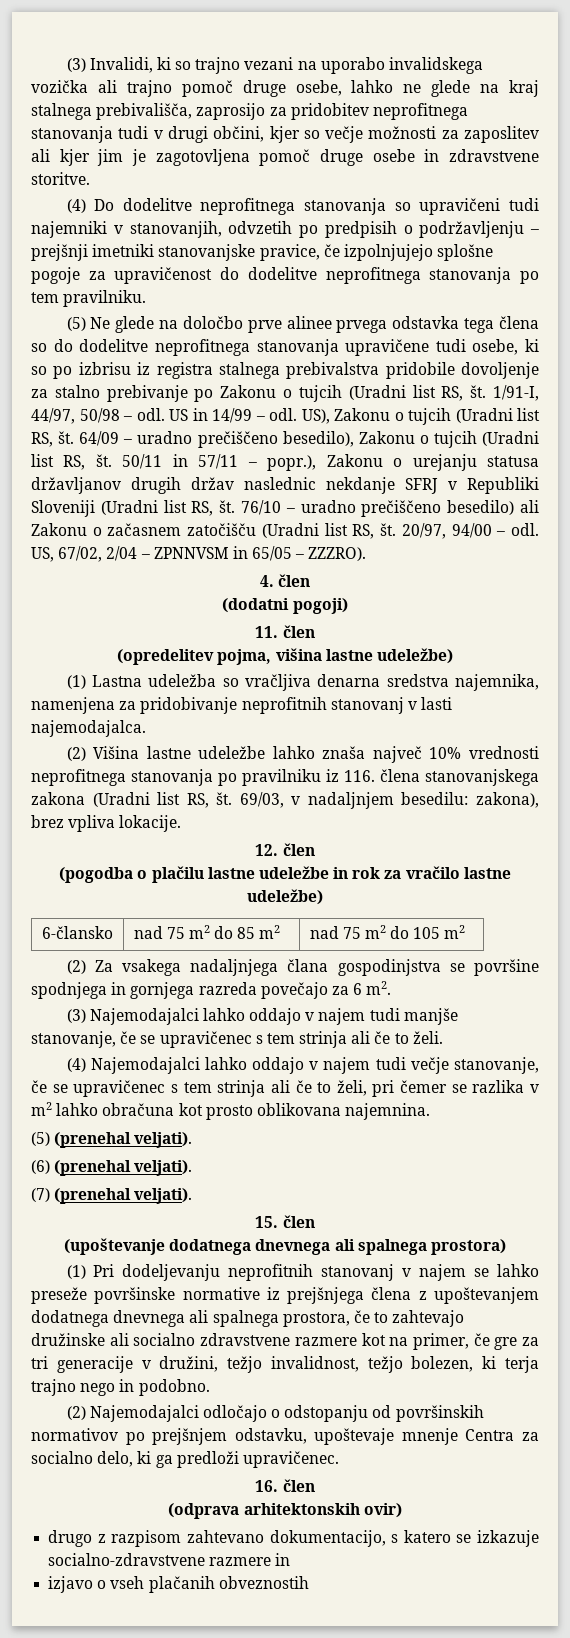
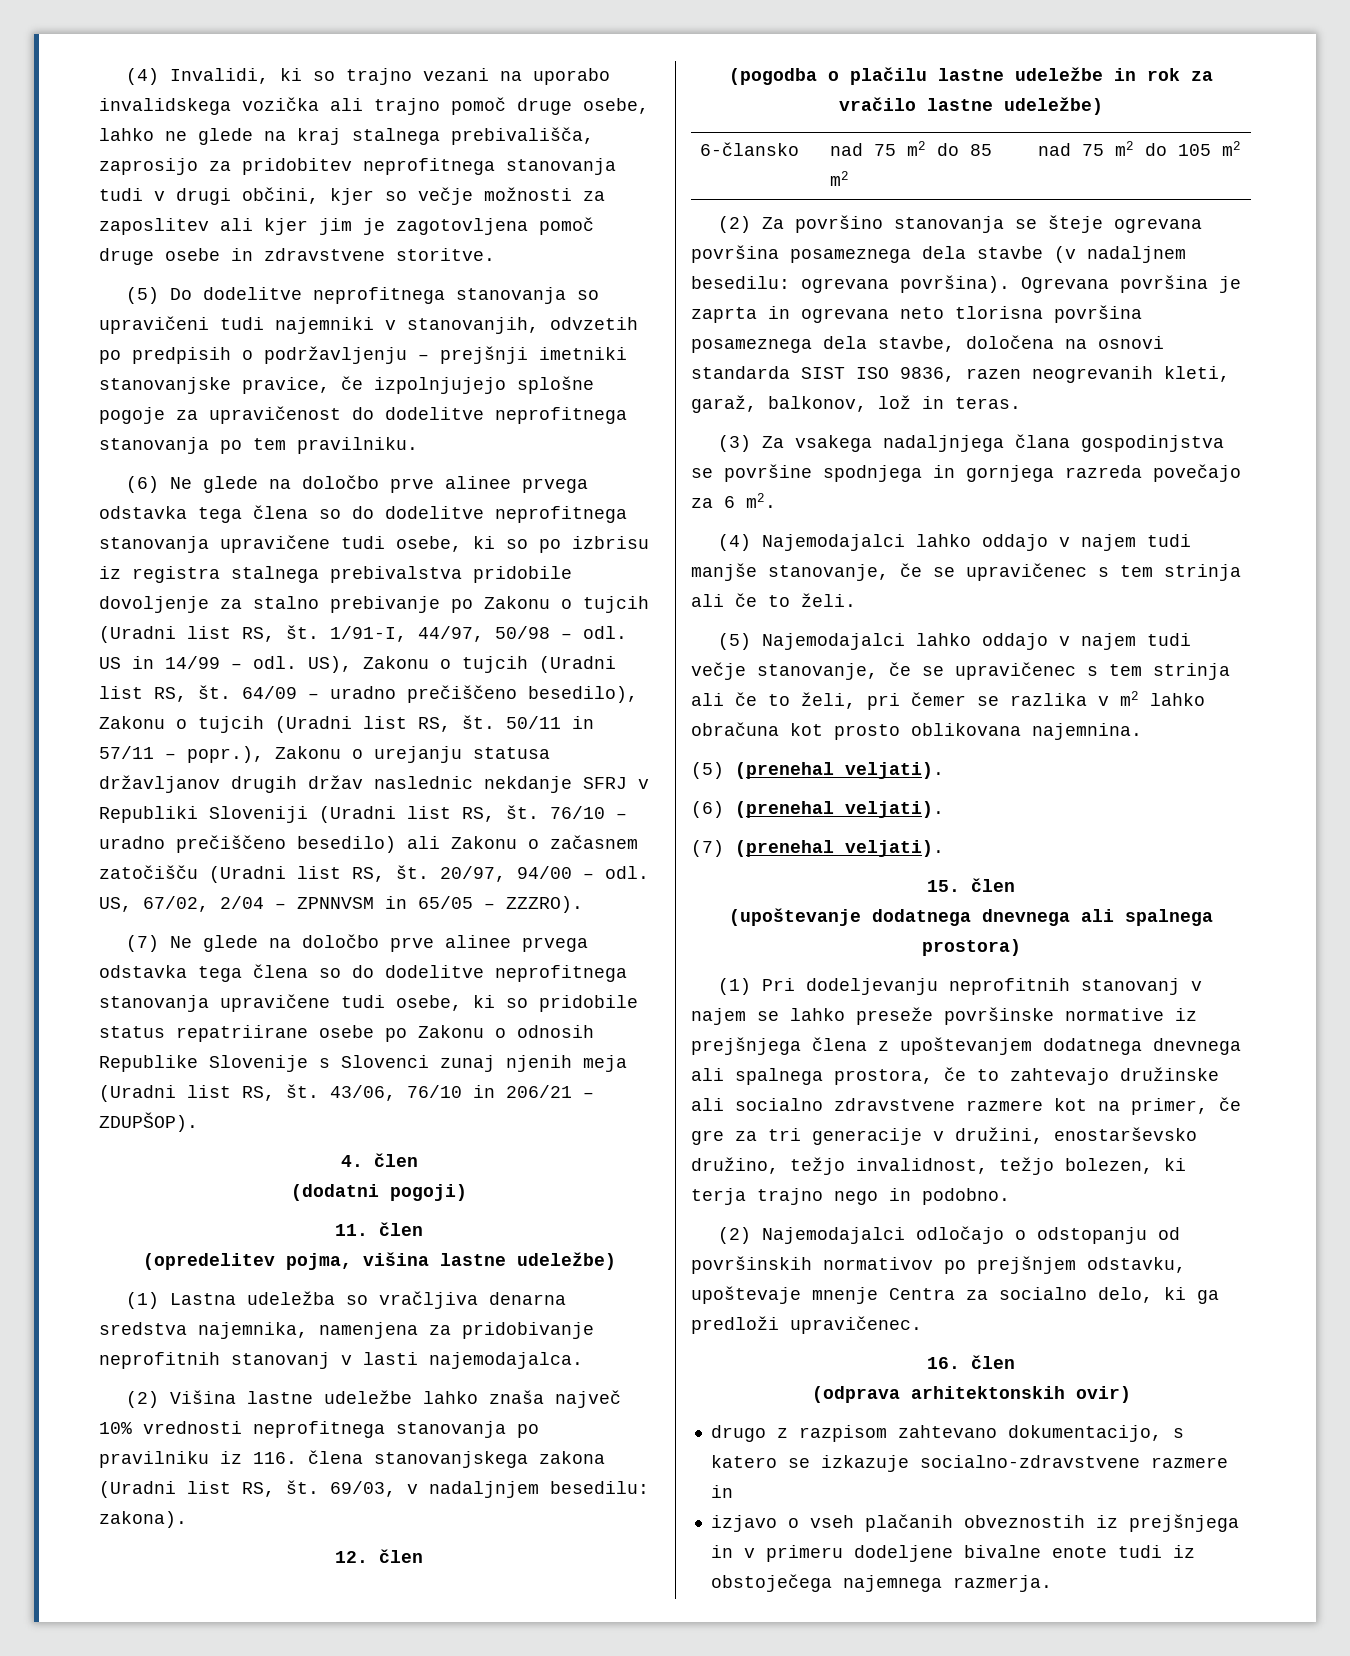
[66,58,86,72] (3) -> [126,68,160,85] (4)
[66,199,86,213] (4) -> [126,287,160,304] (5)
[66,317,86,331] (5) -> [126,476,160,493] (6)
(367, 554) none -> [126,934,589,952] [99,964,627,982] [99,994,638,1012] [99,1025,594,1042] [99,1055,627,1072] [99,1084,594,1102] [99,1112,198,1132] // (7) Ne glede na določbo prve alinee prvega odstavka tega člena so do dodelitve neprofitnega stanovanja upravičene tudi osebe, ki so pridobile status repatriirane osebe po Zakonu o odnosih Republike Slovenije s Slovenci zunaj njenih meja (Uradni list RS, št. 43/06, 76/10 in 206/21 – ZDUPŠOP).
[475,792,539,808] [31,815,182,832] zakona), brez vpliva lokacije. -> [99,1511,187,1528] zakona).
(113, 966) none -> [795,215,1203,233] [691,245,1186,263] [691,275,1241,293] [691,305,1142,323] [691,335,1164,353] [691,366,1230,383] [691,395,1021,413] [718,435,785,452] površino stanovanja se šteje ogrevana površina posameznega dela stavbe (v nadaljnem besedilu: ogrevana površina). Ogrevana površina je zaprta in ogrevana neto tlorisna površina posameznega dela stavbe, določena na osnovi standarda SIST ISO 9836, razen neogrevanih kleti, garaž, balkonov, lož in teras. // (3) Za
[66,1009,86,1023] (3) -> [718,534,752,551] (4)
[66,1058,86,1072] (4) -> [718,633,752,650] (5)
(219, 1364) none -> [1054,1127,1197,1141] [691,1157,779,1174] enostarševsko družino,
(309, 1582) none -> [1095,1514,1239,1532] [710,1545,1195,1562] [710,1574,1052,1592] iz prejšnjega in v primeru dodeljene bivalne enote tudi iz obstoječega najemnega razmerja.

